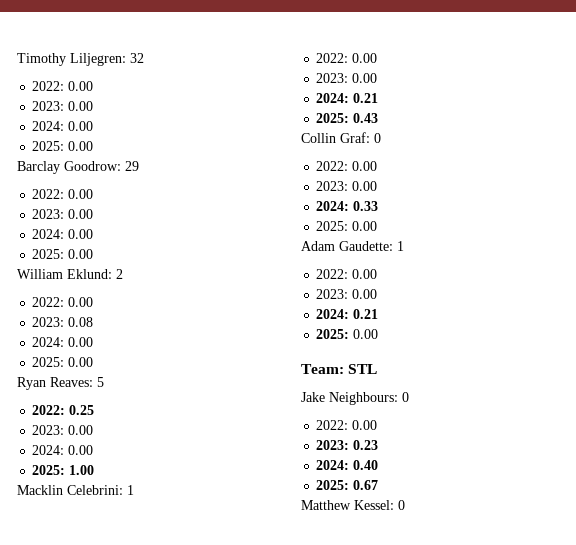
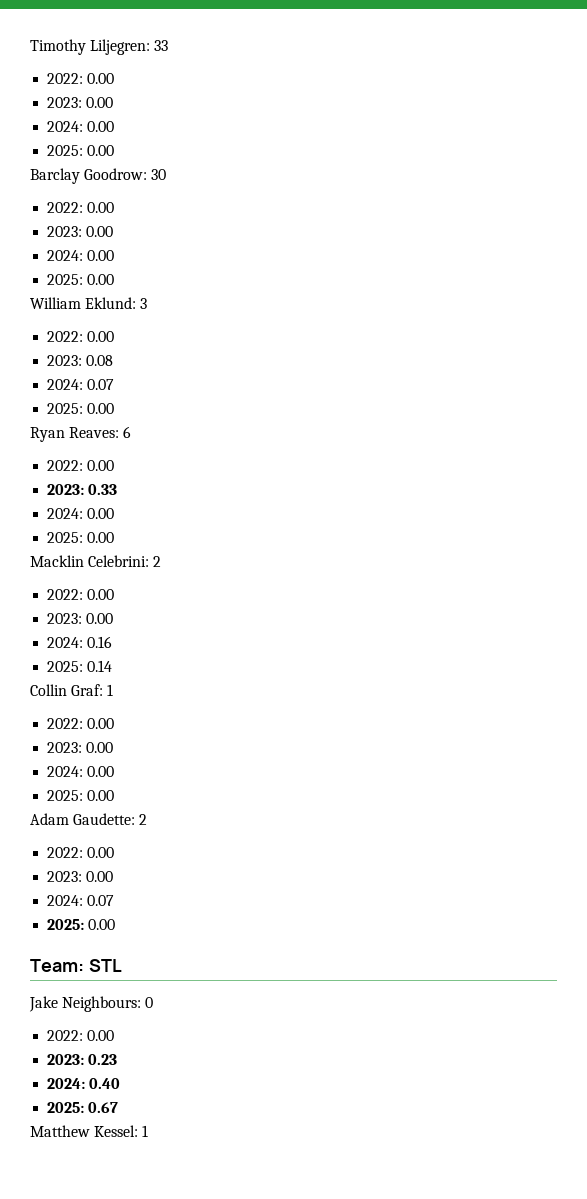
[130,53,144,63] 32 -> [154,40,169,51] 33
[125,161,139,171] 29 -> [151,169,167,180] 30
[116,269,123,279] 2 -> [140,298,148,309] 3
[68,337,94,347] 0.00 -> [87,379,115,390] 0.07
[97,377,104,387] [32,405,95,415] [32,425,94,435] [32,445,94,455] [32,465,95,475] [17,485,134,495] [316,53,378,63] [316,73,378,83] [316,93,379,103] [316,113,379,123] [301,132,381,143] [316,161,378,171] [316,181,378,191] [316,201,379,211] [316,221,378,231] [301,241,404,251] [316,269,378,279] [316,289,378,299] [316,309,379,319] 5 // 2022: 0.25 // 2023: 0.00 // 2024: 0.00 // 2025: 1.00 // Macklin Celebrini: 1 // 2022: 0.00 // 2023: 0.00 // 2024: 0.21 // 2025: 0.43 // Collin Graf: 0 // 2022: 0.00 // 2023: 0.00 // 2024: 0.33 // 2025: 0.00 // Adam Gaudette: 1 // 2022: 0.00 // 2023: 0.00 // 2024: 0.21 -> [123,426,132,438] [47,460,115,471] [47,484,118,495] [47,508,115,519] [47,532,115,543] [30,555,162,567] [47,589,115,600] [47,613,114,624] [47,636,113,648] [47,660,113,672] [30,684,114,696] [47,718,115,729] [47,742,114,753] [47,766,115,777] [47,790,115,801] [30,813,148,825] [47,847,115,858] [47,871,114,882] [47,895,115,906] 6 // 2022: 0.00 // 2023: 0.33 // 2024: 0.00 // 2025: 0.00 // Macklin Celebrini: 2 // 2022: 0.00 // 2023: 0.00 // 2024: 0.16 // 2025: 0.14 // Collin Graf: 1 // 2022: 0.00 // 2023: 0.00 // 2024: 0.00 // 2025: 0.00 // Adam Gaudette: 2 // 2022: 0.00 // 2023: 0.00 // 2024: 0.07
[398,500,405,510] 0 -> [142,1125,149,1137] 1

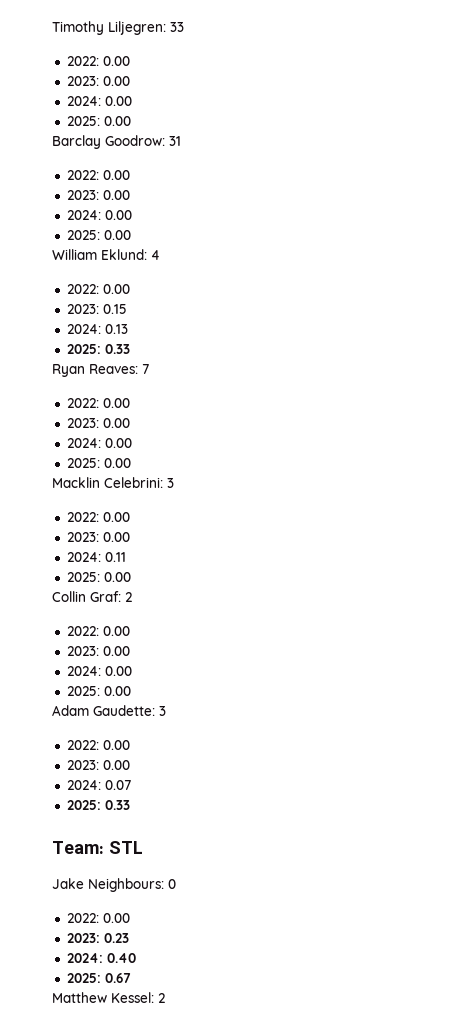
[151,169,167,180] 30 -> [169,136,181,146] 31
[140,298,148,309] [47,331,115,342] [47,355,114,366] [47,379,115,390] [47,403,115,414] 3 // 2022: 0.00 // 2023: 0.08 // 2024: 0.07 // 2025: 0.00 -> [151,250,160,260] [66,284,130,294] [66,304,127,314] [66,324,128,334] [66,344,130,354] 4 // 2022: 0.00 // 2023: 0.15 // 2024: 0.13 // 2025: 0.33
[123,426,132,438] [47,460,115,471] [47,484,118,495] 6 // 2022: 0.00 // 2023: 0.33 -> [142,364,149,374] [66,398,130,408] [66,418,130,428] 7 // 2022: 0.00 // 2023: 0.00
[153,556,162,567] [47,589,115,600] [47,613,114,624] [47,636,113,648] [47,660,113,672] 2 // 2022: 0.00 // 2023: 0.00 // 2024: 0.16 // 2025: 0.14 -> [167,478,174,488] [66,512,130,522] [66,532,130,542] [66,552,126,562] [66,572,131,582] 3 // 2022: 0.00 // 2023: 0.00 // 2024: 0.11 // 2025: 0.00
[107,684,114,696] 1 -> [125,592,132,602] 2
[139,814,148,825] 2 -> [159,706,166,716] 3
[88,919,116,930] 0.00 -> [104,800,130,810] 0.33
[142,1125,149,1137] 1 -> [158,993,165,1003] 2

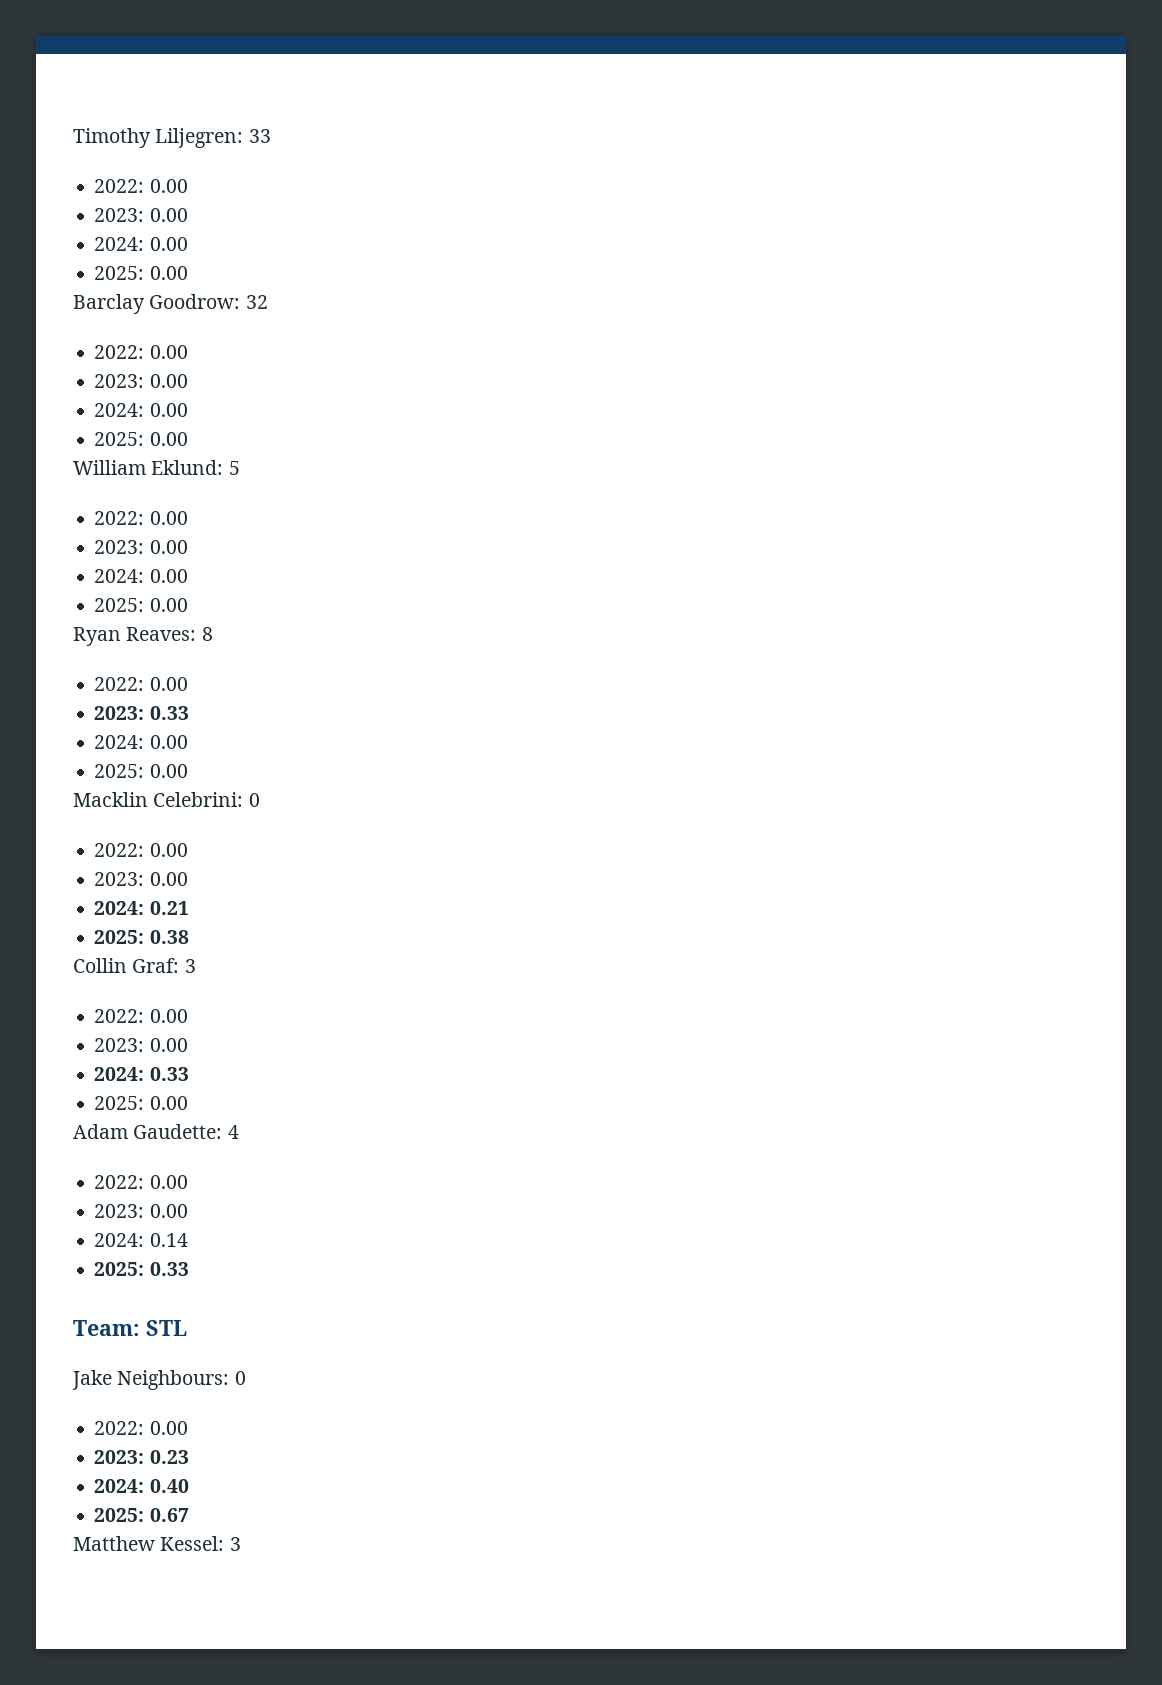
[169,136,181,146] 31 -> [245,295,268,309] 32
[151,250,160,260] [66,284,130,294] [66,304,127,314] [66,324,128,334] [66,344,130,354] [52,364,149,377] [66,398,130,408] [66,418,130,428] [66,438,132,448] [66,458,131,468] [52,477,174,488] [66,512,130,522] [66,532,130,542] [66,552,126,562] [66,572,131,582] [52,591,132,602] [66,626,130,636] [66,646,130,656] [66,666,132,676] [66,686,131,696] [52,705,166,716] [66,740,130,750] [66,760,130,770] [66,780,131,790] 4 // 2022: 0.00 // 2023: 0.15 // 2024: 0.13 // 2025: 0.33 // Ryan Reaves: 7 // 2022: 0.00 // 2023: 0.00 // 2024: 0.00 // 2025: 0.00 // Macklin Celebrini: 3 // 2022: 0.00 // 2023: 0.00 // 2024: 0.11 // 2025: 0.00 // Collin Graf: 2 // 2022: 0.00 // 2023: 0.00 // 2024: 0.00 // 2025: 0.00 // Adam Gaudette: 3 // 2022: 0.00 // 2023: 0.00 // 2024: 0.07 -> [228,461,240,475] [94,511,188,525] [94,540,188,554] [94,569,188,583] [94,598,188,612] [73,627,213,646] [94,677,188,691] [94,706,189,720] [94,735,188,749] [94,764,188,778] [73,792,260,807] [94,843,188,857] [94,872,188,886] [94,901,189,915] [94,930,189,944] [73,958,196,973] [94,1009,188,1023] [94,1038,188,1052] [94,1067,189,1081] [94,1096,188,1110] [73,1124,239,1139] [94,1175,188,1189] [94,1204,188,1218] [94,1233,188,1247] 5 // 2022: 0.00 // 2023: 0.00 // 2024: 0.00 // 2025: 0.00 // Ryan Reaves: 8 // 2022: 0.00 // 2023: 0.33 // 2024: 0.00 // 2025: 0.00 // Macklin Celebrini: 0 // 2022: 0.00 // 2023: 0.00 // 2024: 0.21 // 2025: 0.38 // Collin Graf: 3 // 2022: 0.00 // 2023: 0.00 // 2024: 0.33 // 2025: 0.00 // Adam Gaudette: 4 // 2022: 0.00 // 2023: 0.00 // 2024: 0.14
[158,993,165,1003] 2 -> [229,1537,241,1551] 3

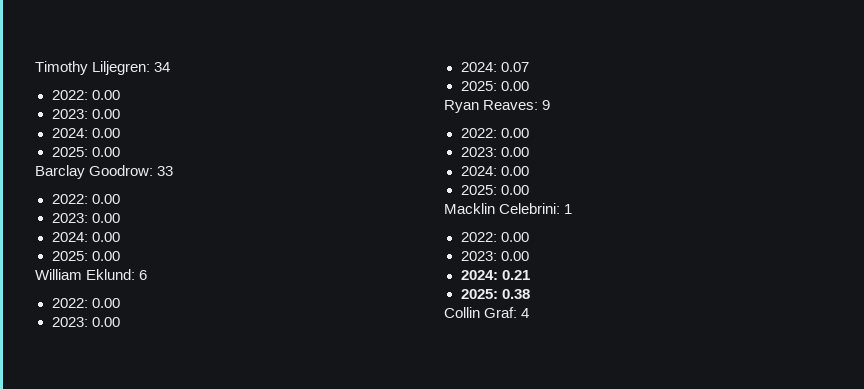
[248,129,271,143] 33 -> [154,62,171,72] 34
[245,295,268,309] 32 -> [157,166,174,176] 33
[228,461,240,475] [94,511,188,525] [94,540,188,554] [94,569,188,583] [94,598,188,612] [73,627,213,646] [94,677,188,691] [94,706,189,720] [94,735,188,749] [94,764,188,778] 5 // 2022: 0.00 // 2023: 0.00 // 2024: 0.00 // 2025: 0.00 // Ryan Reaves: 8 // 2022: 0.00 // 2023: 0.33 // 2024: 0.00 // 2025: 0.00 -> [139,270,148,280] [51,298,120,308] [51,317,120,327] [460,62,529,72] [460,81,529,91] [444,100,551,113] [460,128,529,138] [460,147,529,157] [460,166,529,176] [460,185,529,195] 6 // 2022: 0.00 // 2023: 0.00 // 2024: 0.07 // 2025: 0.00 // Ryan Reaves: 9 // 2022: 0.00 // 2023: 0.00 // 2024: 0.00 // 2025: 0.00
[248,793,260,807] 0 -> [564,204,573,214] 1
[184,959,196,973] [94,1009,188,1023] [94,1038,188,1052] [94,1067,189,1081] [94,1096,188,1110] [73,1124,239,1139] [94,1175,188,1189] [94,1204,188,1218] [94,1233,188,1247] [94,1262,189,1276] [73,1320,187,1336] [72,1370,246,1390] [94,1421,188,1435] [94,1450,189,1464] [94,1479,189,1493] [94,1508,189,1522] [73,1536,241,1551] 3 // 2022: 0.00 // 2023: 0.00 // 2024: 0.33 // 2025: 0.00 // Adam Gaudette: 4 // 2022: 0.00 // 2023: 0.00 // 2024: 0.14 // 2025: 0.33 // Team: STL // Jake Neighbours: 0 // 2022: 0.00 // 2023: 0.23 // 2024: 0.40 // 2025: 0.67 // Matthew Kessel: 3 -> [521,308,530,318] 4

